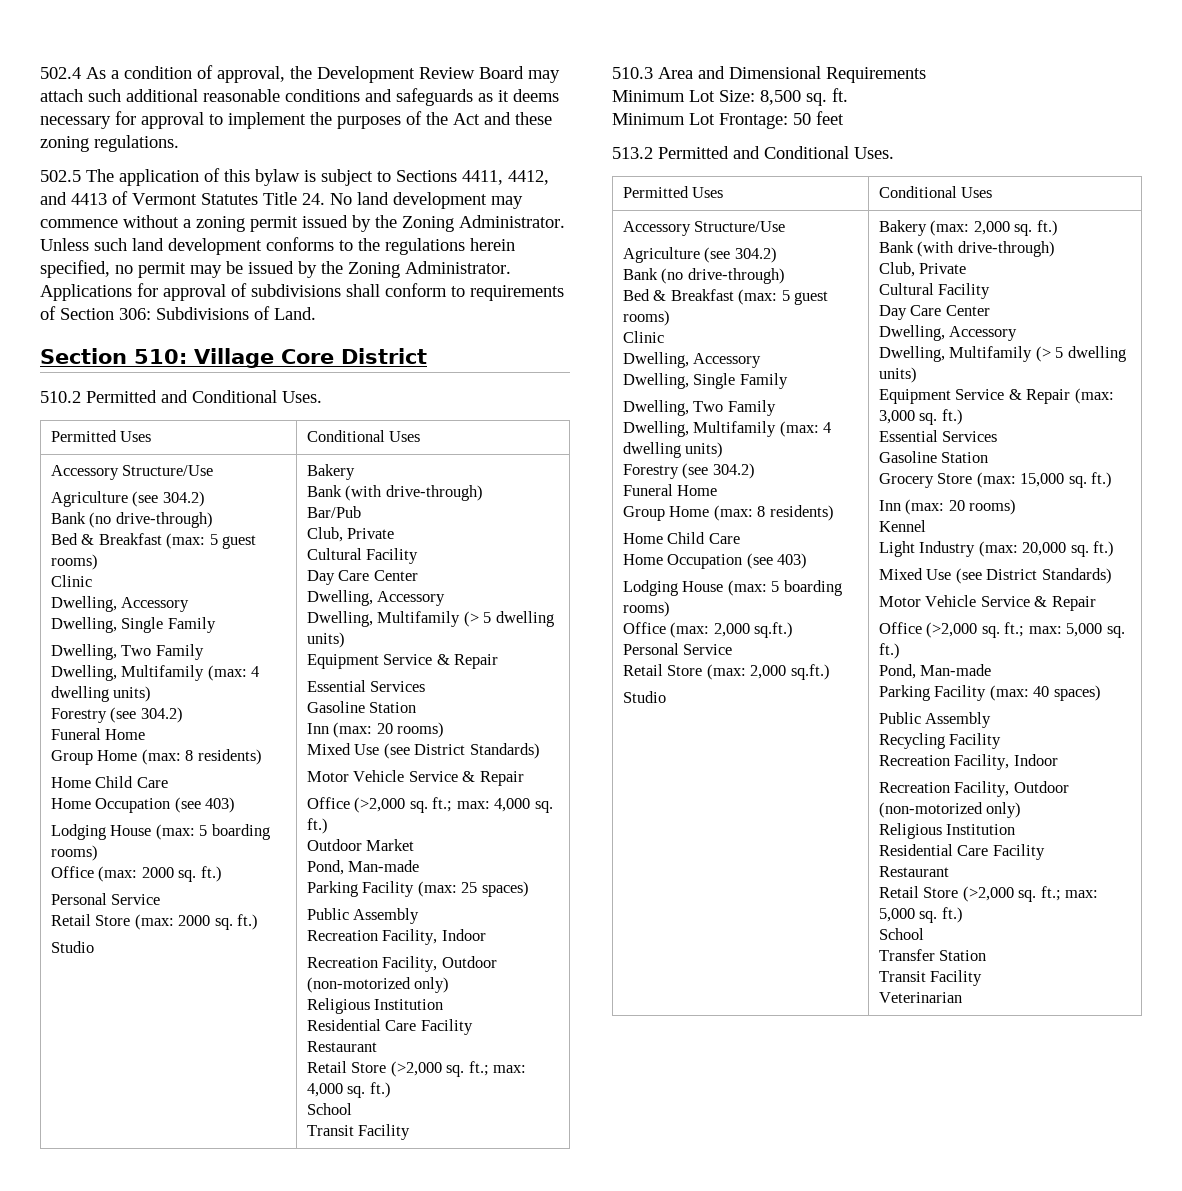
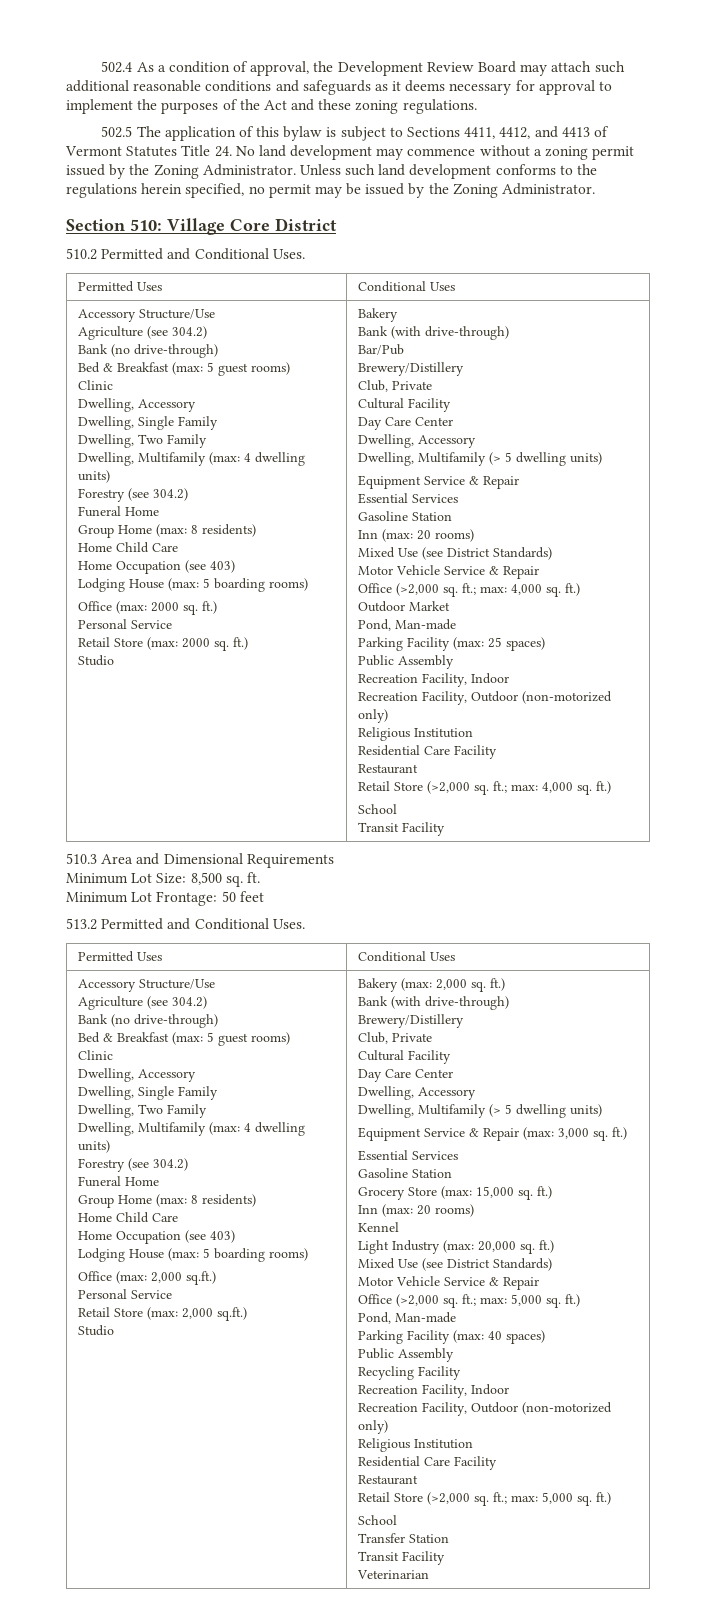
[40,283,564,301] [40,306,316,320] Applications for approval of subdivisions shall conform to requirements of Section 306: Subdivisions of Land. -> (596, 189) none
(361, 512) none -> [358,362,465,376] // Brewery/Distillery
(1055, 249) none -> [358,1014,465,1028] // Brewery/Distillery

